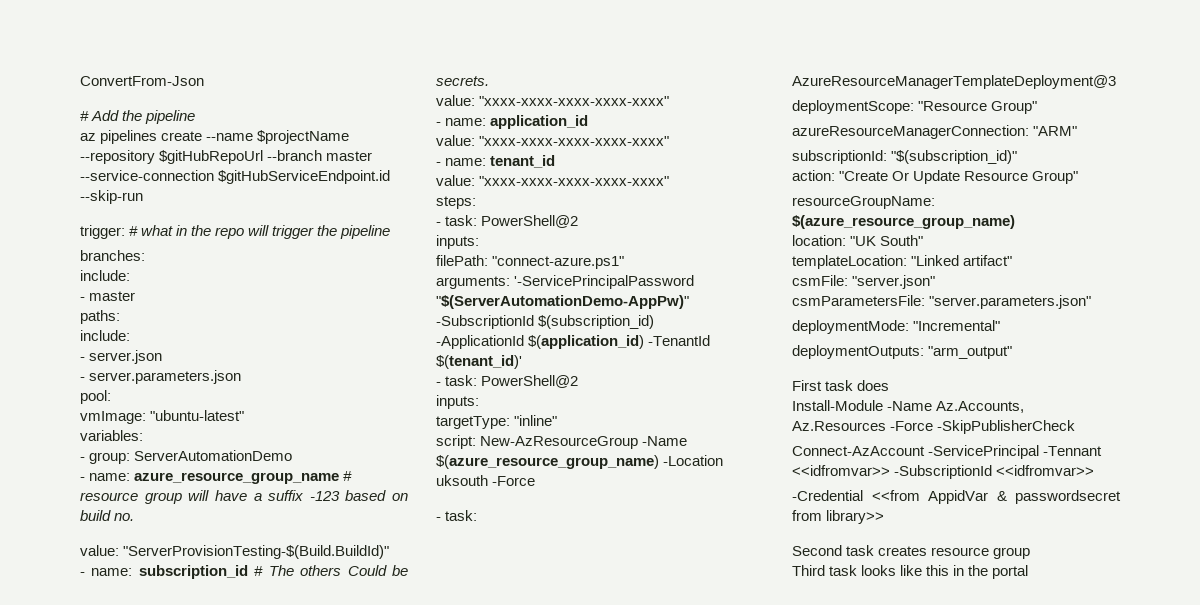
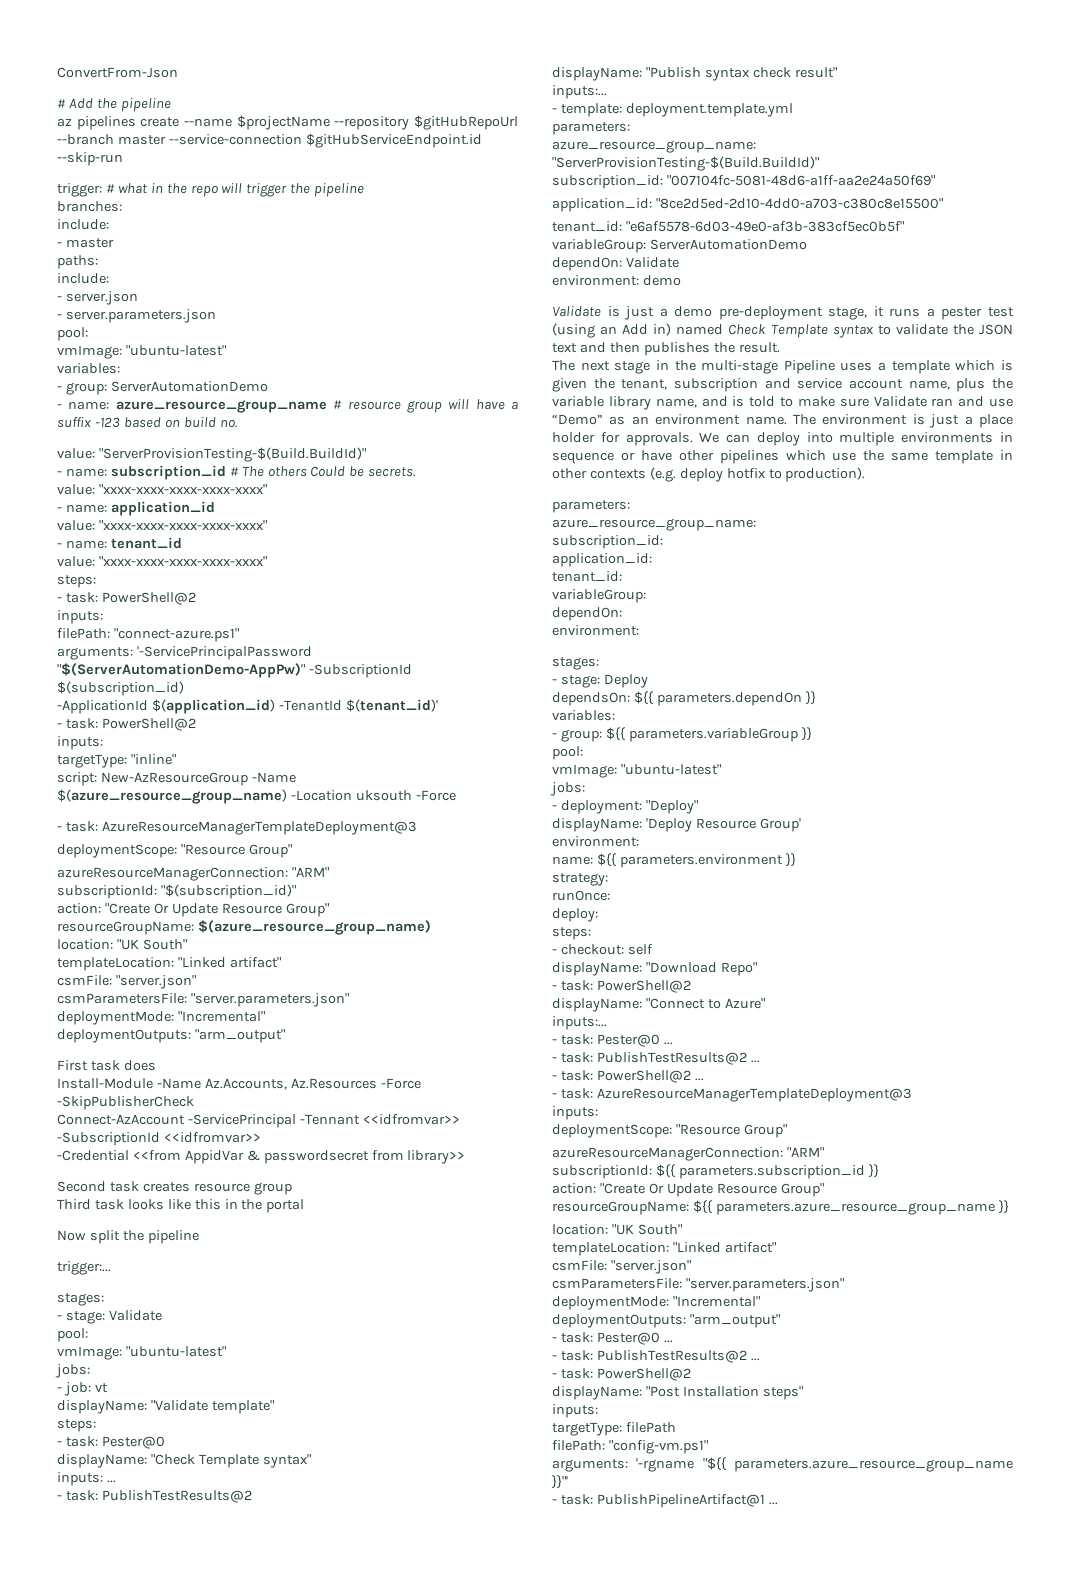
(1029, 572) none -> [57,1230,199,1244] [57,1261,111,1275] [57,1293,104,1306] [57,1310,162,1324] [57,1328,88,1342] [57,1346,226,1360] [55,1364,90,1378] [57,1382,108,1396] [57,1400,274,1414] [57,1419,96,1432] [57,1436,165,1449] [57,1454,311,1468] [57,1472,116,1486] [57,1490,252,1503] [552,67,837,81] [552,85,607,99] [552,103,793,117] [552,122,630,135] [552,140,756,153] [552,156,819,171] [552,175,935,189] [552,198,943,212] [552,221,904,232] [552,239,807,253] [552,257,679,271] [552,275,681,286] [552,306,1015,320] [552,323,1013,338] [552,342,780,356] [552,360,1013,374] [552,378,1013,392] [552,396,1013,410] [552,414,1013,428] [552,432,1013,446] [552,450,1013,464] [552,467,866,482] [552,500,630,513] [552,518,756,531] [552,535,663,549] [552,553,652,567] [552,571,622,582] [552,589,646,603] [552,607,622,621] [552,625,639,636] [552,657,599,670] [552,674,648,688] [552,691,816,706] [552,710,615,721] [552,727,812,742] [552,746,583,760] [552,764,721,778] [550,782,585,796] [552,800,698,814] [552,818,801,832] [552,836,639,847] [552,853,796,868] [552,873,608,886] [552,890,610,901] [552,908,598,922] [552,927,591,940] [552,944,653,955] [552,962,757,976] [552,980,691,993] [552,998,765,1012] [552,1016,607,1030] [552,1034,673,1047] [552,1052,760,1065] [552,1070,704,1083] [552,1088,912,1102] [552,1106,598,1120] [552,1124,787,1138] [552,1147,824,1161] [552,1164,879,1179] [552,1183,824,1197] [552,1200,1009,1215] [552,1224,682,1235] [552,1242,776,1256] [552,1260,691,1274] [552,1278,844,1292] [552,1296,760,1310] [552,1314,780,1328] [552,1332,673,1345] [552,1350,760,1363] [552,1368,691,1381] [552,1386,803,1400] [552,1404,598,1418] [552,1422,676,1436] [552,1440,708,1454] [552,1457,1013,1472] [552,1475,568,1489] [552,1494,778,1508] // Now split the pipeline // trigger:... // stages: // - stage: Validate // pool: // vmImage: "ubuntu-latest" // jobs: // - job: vt // displayName: "Validate template" // steps: // - task: Pester@0 // displayName: "Check Template syntax" // inputs: ... // - task: PublishTestResults@2 // displayName: "Publish syntax check result" // inputs:... // - template: deployment.template.yml // parameters: // azure_resource_group_name: "ServerProvisionTesting-$(Build.BuildId)" // subscription_id: "007104fc-5081-48d6-a1ff-aa2e24a50f69" // application_id: "8ce2d5ed-2d10-4dd0-a703-c380c8e15500" // tenant_id: "e6af5578-6d03-49e0-af3b-383cf5ec0b5f" // variableGroup: ServerAutomationDemo // dependOn: Validate // environment: demo // Validate is just a demo pre-deployment stage, it runs a pester test (using an Add in) named Check Template syntax to validate the JSON text and then publishes the result. // The next stage in the multi-stage Pipeline uses a template which is given the tenant, subscription and service account name, plus the variable library name, and is told to make sure Validate ran and use “Demo” as an environment name. The environment is just a place holder for approvals. We can deploy into multiple environments in sequence or have other pipelines which use the same template in other contexts (e.g. deploy hotfix to production). // parameters: // azure_resource_group_name: // subscription_id: // application_id: // tenant_id: // variableGroup: // dependOn: // environment: // stages: // - stage: Deploy // dependsOn: ${{ parameters.dependOn }} // variables: // - group: ${{ parameters.variableGroup }} // pool: // vmImage: "ubuntu-latest" // jobs: // - deployment: "Deploy" // displayName: 'Deploy Resource Group' // environment: // name: ${{ parameters.environment }} // strategy: // runOnce: // deploy: // steps: // - checkout: self // displayName: "Download Repo" // - task: PowerShell@2 // displayName: "Connect to Azure" // inputs:... // - task: Pester@0 ... // - task: PublishTestResults@2 ... // - task: PowerShell@2 ... // - task: AzureResourceManagerTemplateDeployment@3 // inputs: // deploymentScope: "Resource Group" // azureResourceManagerConnection: "ARM" // subscriptionId: ${{ parameters.subscription_id }} // action: "Create Or Update Resource Group" // resourceGroupName: ${{ parameters.azure_resource_group_name }} // location: "UK South" // templateLocation: "Linked artifact" // csmFile: "server.json" // csmParametersFile: "server.parameters.json" // deploymentMode: "Incremental" // deploymentOutputs: "arm_output" // - task: Pester@0 ... // - task: PublishTestResults@2 ... // - task: PowerShell@2 // displayName: "Post Installation steps" // inputs: // targetType: filePath // filePath: "config-vm.ps1" // arguments: '-rgname "${{ parameters.azure_resource_group_name }}"' // - task: PublishPipelineArtifact@1 ...

